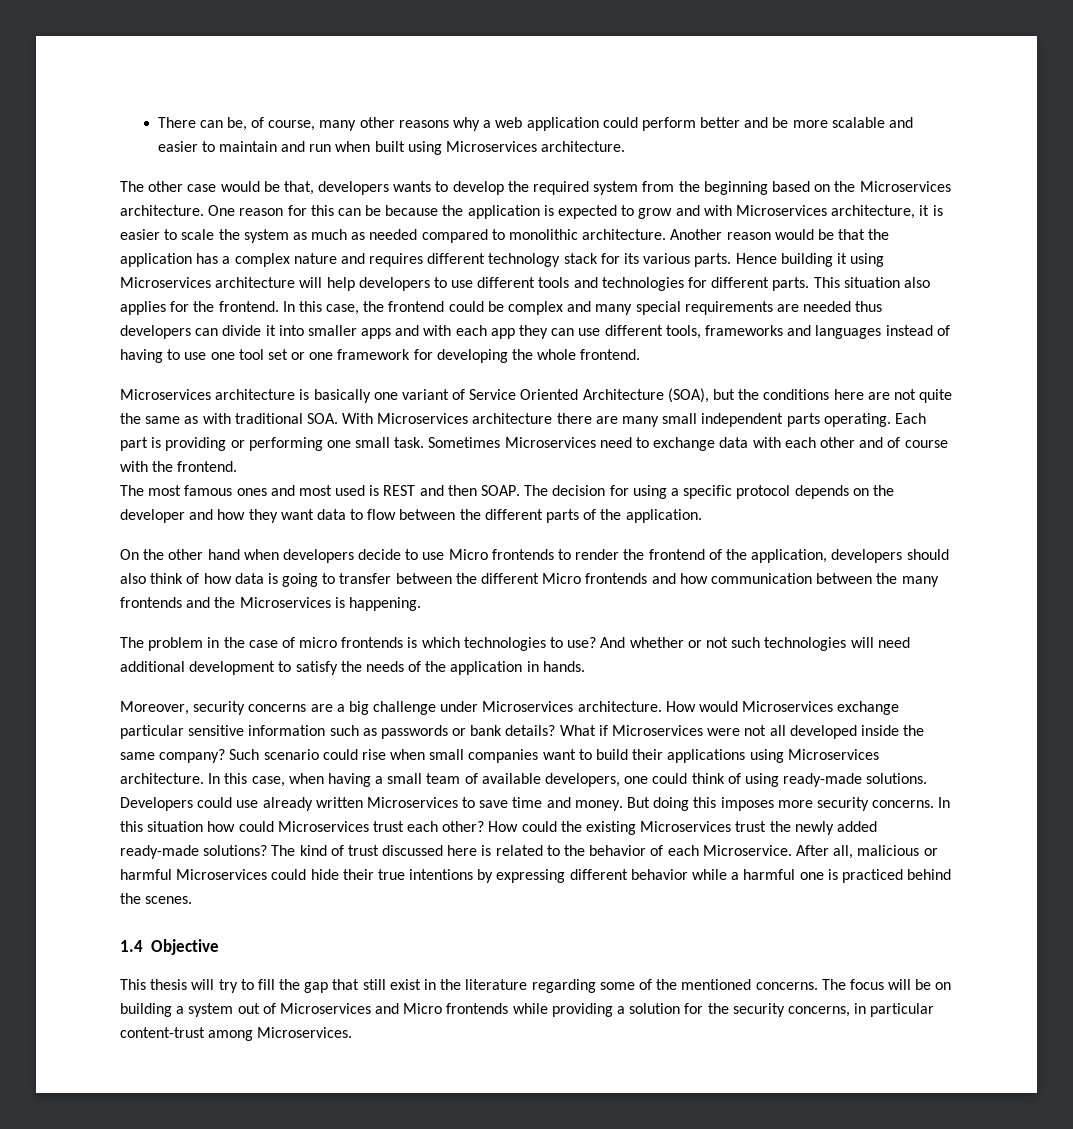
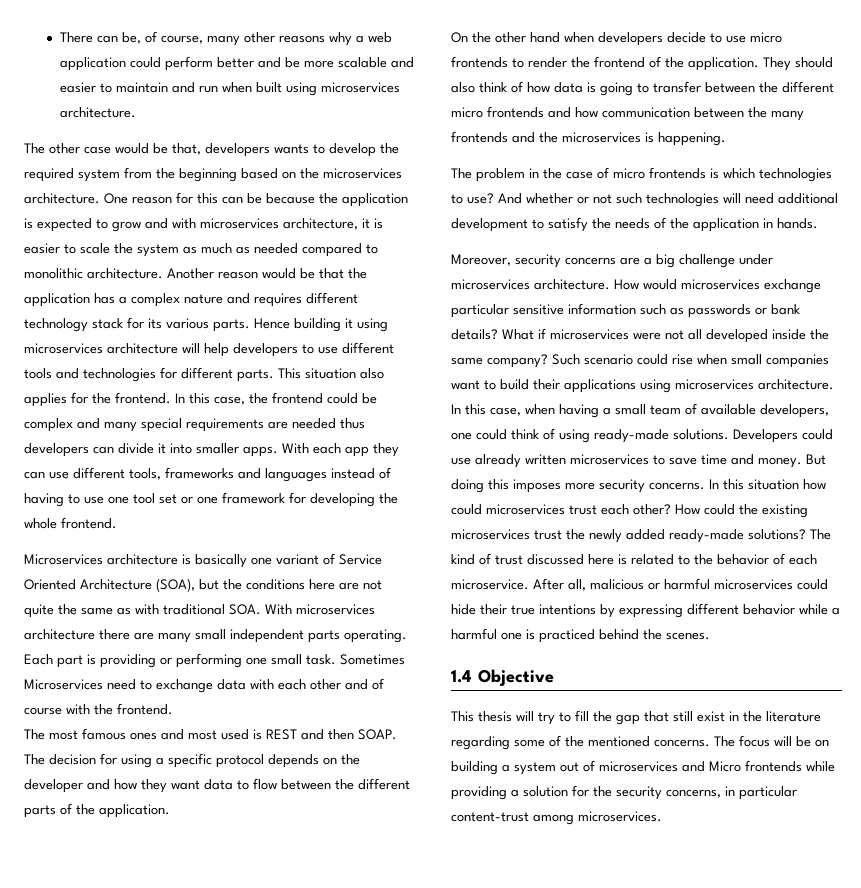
[445,141,537,152] Microservices -> [321,82,401,93] microservices
[859,181,951,192] Microservices -> [323,168,402,179] microservices
[735,205,827,216] Microservices -> [200,218,279,229] microservices
[120,277,211,288] Microservices -> [24,343,103,354] microservices
[361,325,452,339] apps and with -> [243,443,309,457] apps. With
[377,413,469,424] Microservices -> [296,604,375,615] microservices
[448,549,488,560] Micro -> [750,32,782,43] micro
[751,549,903,563] application, developers -> [688,57,791,71] application. They
[542,573,582,584] Micro -> [451,107,483,118] micro
[239,597,331,608] Microservices -> [562,132,641,143] microservices
[482,701,574,712] Microservices -> [451,279,530,290] microservices
[742,701,834,712] Microservices -> [681,279,760,290] microservices
[612,725,704,736] Microservices -> [550,329,629,340] microservices
[787,749,879,760] Microservices -> [675,379,754,390] microservices
[366,797,458,808] Microservices -> [570,454,649,465] microservices
[277,821,369,832] Microservices -> [486,504,565,515] microservices
[640,821,732,832] Microservices -> [451,529,530,540] microservices
[702,845,792,856] Microservice. -> [451,579,529,590] microservice.
[176,869,268,880] Microservices -> [714,579,793,590] microservices
[279,1003,371,1014] Microservices -> [599,761,678,772] microservices
[257,1027,353,1038] Microservices. -> [578,811,662,822] microservices.

